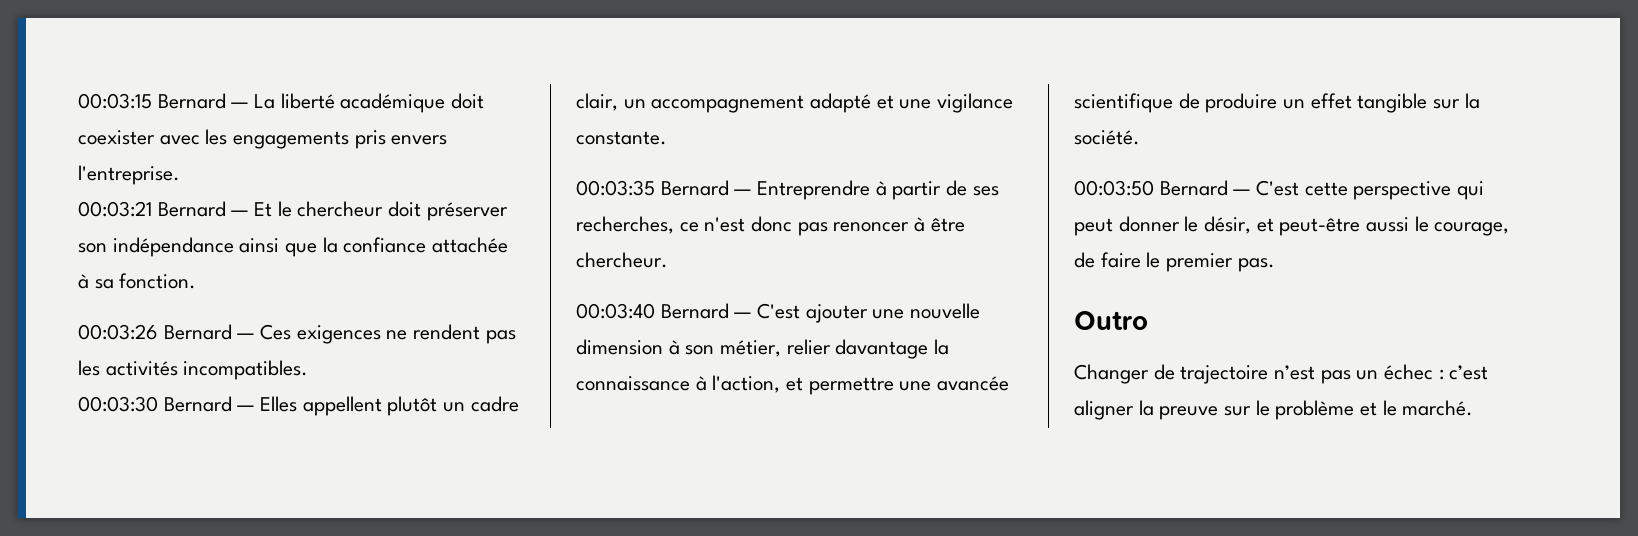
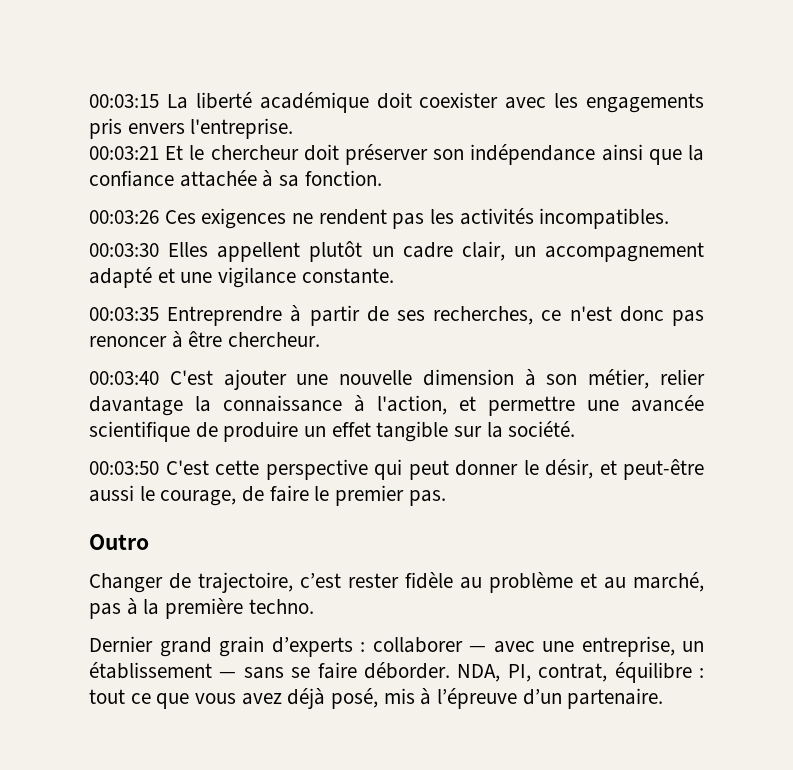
[157,93,249,109] Bernard — -> (159, 101) none
[157,201,249,217] Bernard — -> (159, 153) none
[163,324,255,340] Bernard — -> (159, 217) none
[163,396,255,412] Bernard — -> (159, 250) none
[660,180,752,196] Bernard — -> (159, 314) none
[660,303,752,319] Bernard — -> (159, 378) none
[1159,180,1251,196] Bernard — -> (159, 468) none
[1180,364,1489,384] [1074,400,1474,420] trajectoire n’est pas un échec : c’est aligner la preuve sur le problème et le marché. -> [198,572,704,593] [89,598,314,619] [89,636,704,657] [89,662,704,683] [89,688,664,709] trajectoire, c’est rester fidèle au problème et au marché, pas à la première techno. // Dernier grand grain d’experts : collaborer — avec une entreprise, un établissement — sans se faire déborder. NDA, PI, contrat, équilibre : tout ce que vous avez déjà posé, mis à l’épreuve d’un partenaire.

